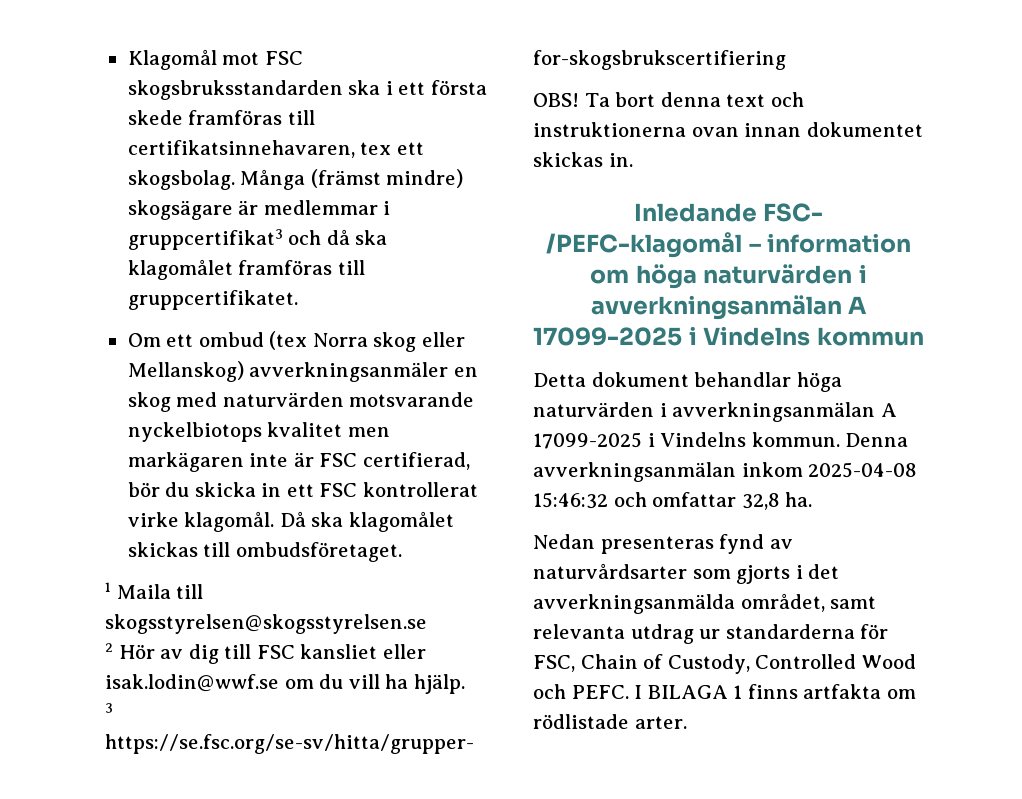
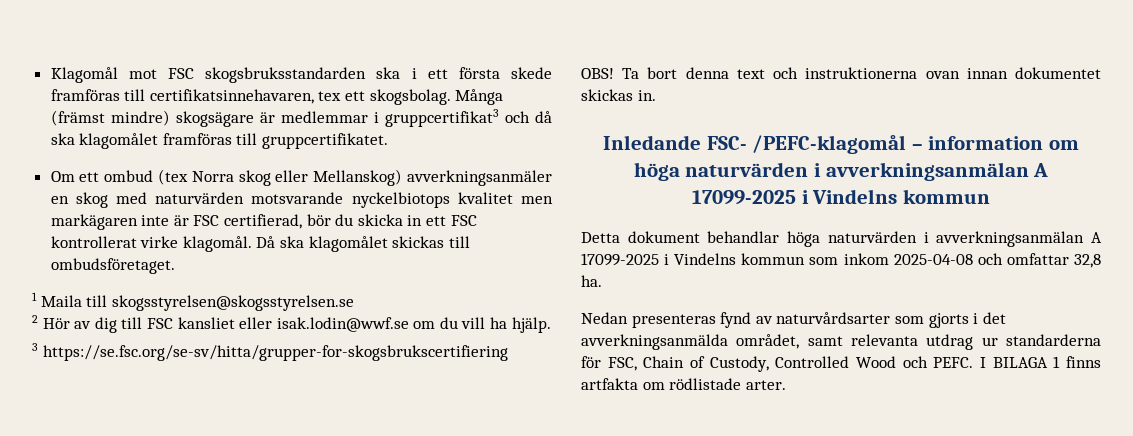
[751,432,909,447] [533,462,736,482] kommun. Denna avverkningsanmälan -> [741,253,839,265] kommun som
[533,492,608,509] 15:46:32 -> (973, 259) none

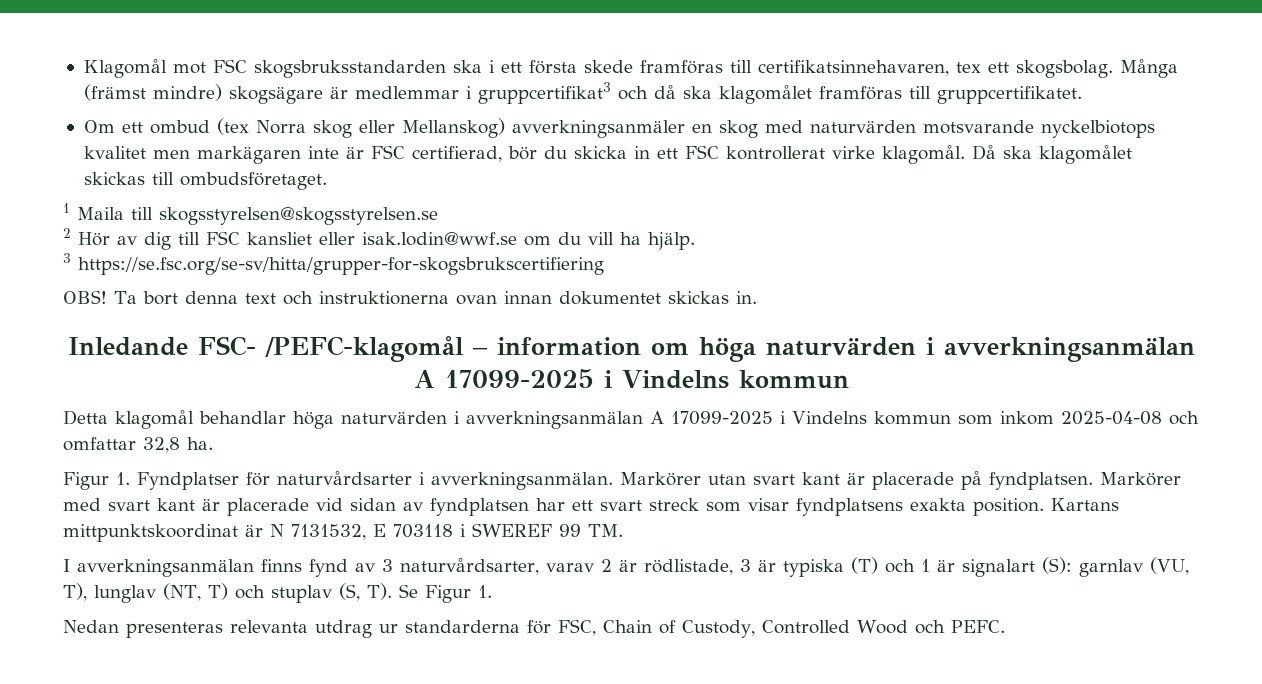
[627,231,700,243] dokument -> [115,410,194,429] klagomål
[581,312,1006,328] [581,334,843,350] Nedan presenteras fynd av naturvårdsarter som gjorts i det avverkningsanmälda området, samt -> [63,471,1181,490] [63,498,1119,516] [63,523,623,542] [63,557,1189,577] [63,583,492,603] [63,620,223,638] Figur 1. Fyndplatser för naturvårdsarter i avverkningsanmälan. Markörer utan svart kant är placerade på fyndplatsen. Markörer med svart kant är placerade vid sidan av fyndplatsen har ett svart streck som visar fyndplatsens exakta position. Kartans mittpunktskoordinat är N 7131532, E 703118 i SWEREF 99 TM. // I avverkningsanmälan finns fynd av 3 naturvårdsarter, varav 2 är rödlistade, 3 är typiska (T) och 1 är signalart (S): garnlav (VU, T), lunglav (NT, T) och stuplav (S, T). Se Figur 1. // Nedan presenteras
[980,356,1101,368] [581,378,786,390] I BILAGA 1 finns artfakta om rödlistade arter. -> (1005, 626) none

